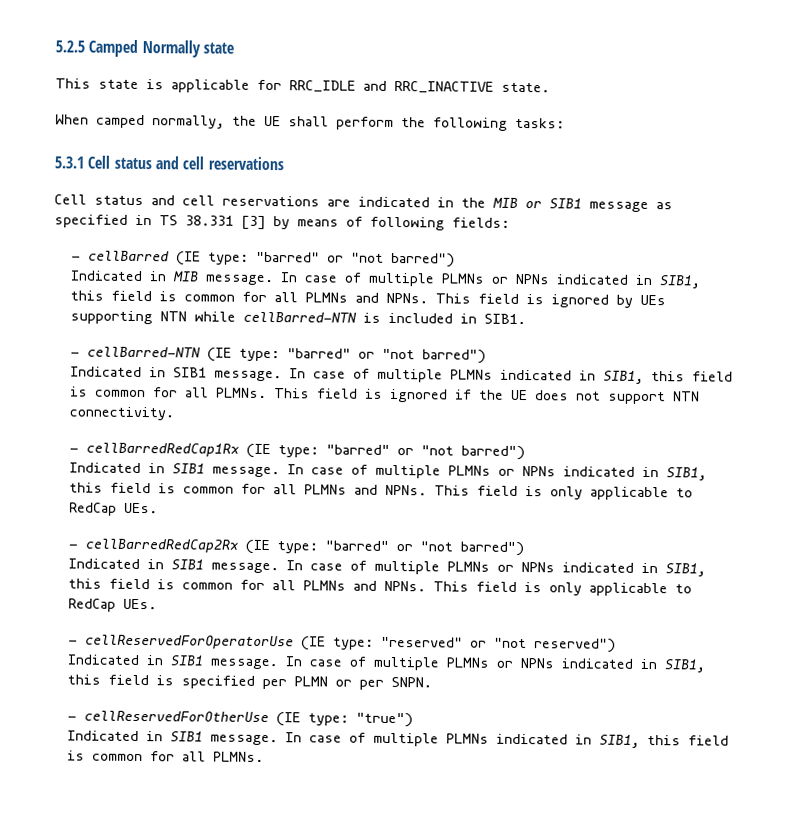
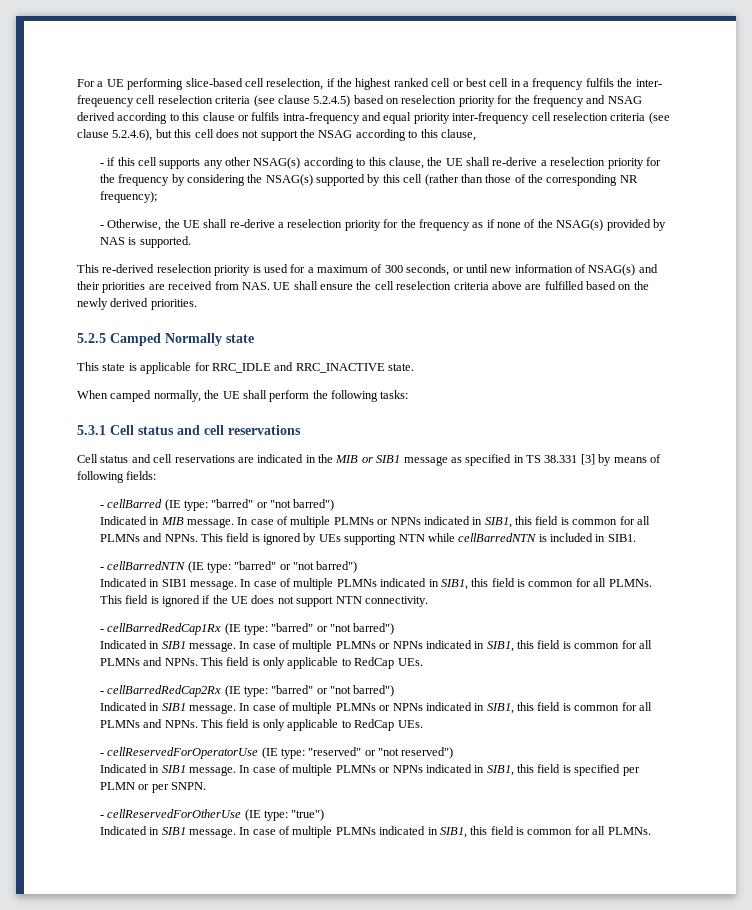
(55, 46) none -> [77,78,662,90] [77,95,642,107] [77,112,670,124] [77,129,476,141] [99,157,661,169] [99,174,638,186] [99,191,157,203] [99,219,666,231] [99,236,191,248] [77,264,658,276] [77,281,649,293] [77,298,197,310] For a UE performing slice-based cell reselection, if the highest ranked cell or best cell in a frequency fulfils the inter- freqeuency cell reselection criteria (see clause 5.2.4.5) based on reselection priority for the frequency and NSAG derived according to this clause or fulfils intra-frequency and equal priority inter-frequency cell reselection criteria (see clause 5.2.4.6), but this cell does not support the NSAG according to this clause, // - if this cell supports any other NSAG(s) according to this clause, the UE shall re-derive a reselection priority for the frequency by considering the NSAG(s) supported by this cell (rather than those of the corresponding NR frequency); // - Otherwise, the UE shall re-derive a reselection priority for the frequency as if none of the NSAG(s) provided by NAS is supported. // This re-derived reselection priority is used for a maximum of 300 seconds, or until new information of NSAG(s) and their priorities are received from NAS. UE shall ensure the cell reselection criteria above are fulfilled based on the newly derived priorities. //
[242,311,357,323] cellBarred-NTN -> [458,533,537,542] cellBarredNTN
[86,346,201,358] cellBarred-NTN -> [107,561,186,570] cellBarredNTN

